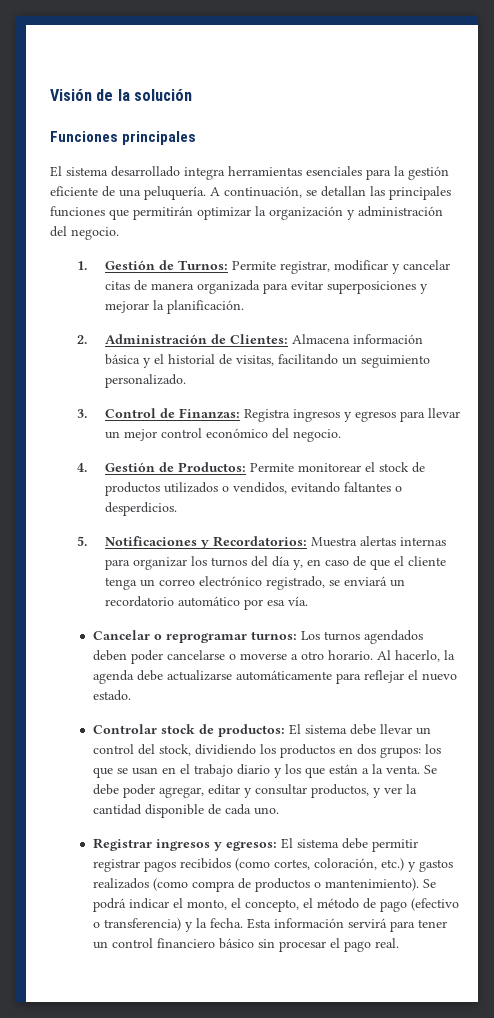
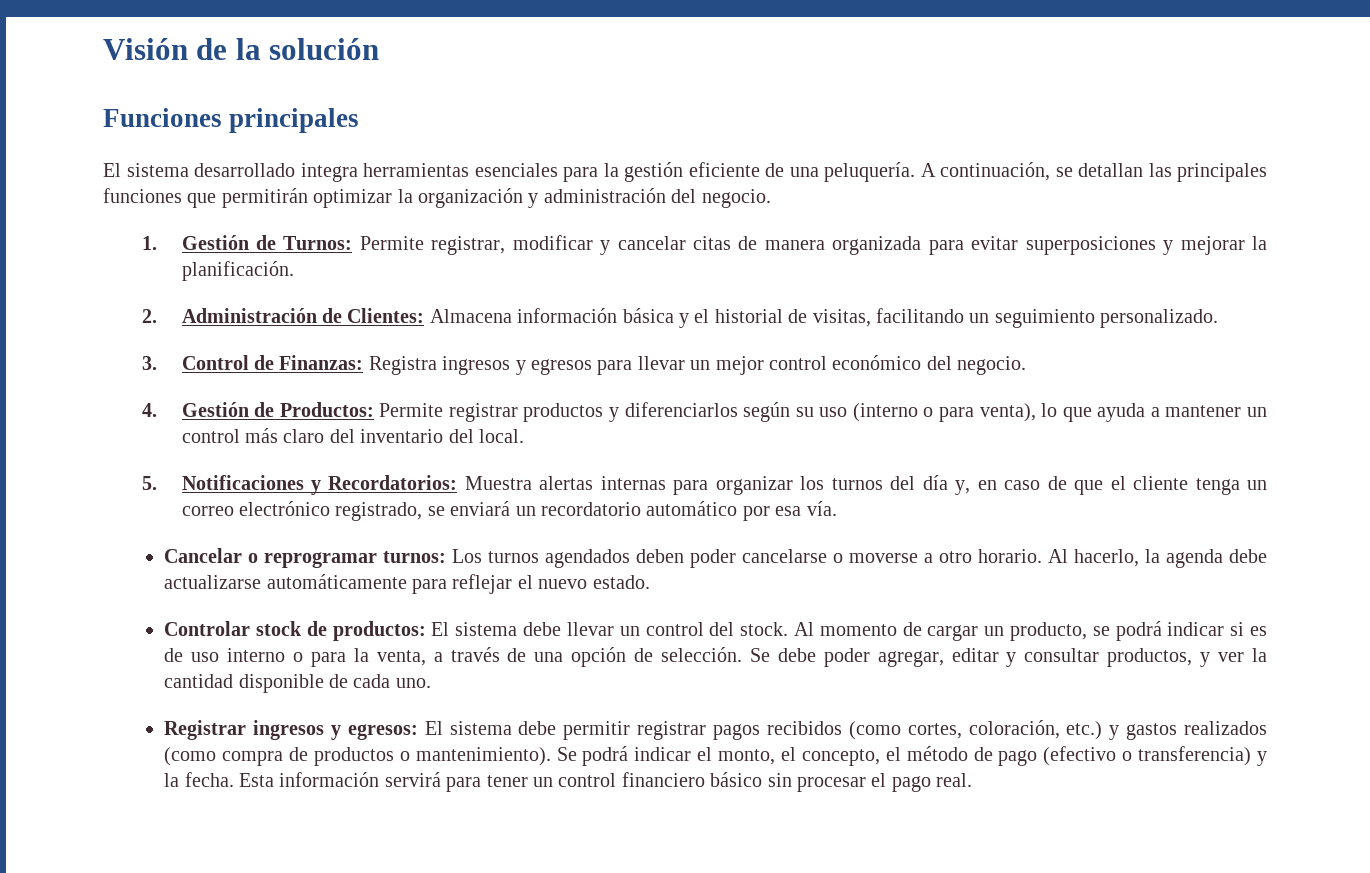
[297,462,425,473] [104,482,402,496] [104,502,177,516] monitorear el stock de productos utilizados o vendidos, evitando faltantes o desperdicios. -> [448,402,1267,422] [181,428,524,443] registrar productos y diferenciarlos según su uso (interno o para venta), lo que ayuda a mantener un control más claro del inventario del local.
[158,744,441,758] [92,764,420,778] stock, dividiendo los productos en dos grupos: los que se usan en el trabajo diario y los que están a la venta. -> [740,621,1267,641] [164,647,743,667] stock. Al momento de cargar un producto, se podrá indicar si es de uso interno o para la venta, a través de una opción de selección.

